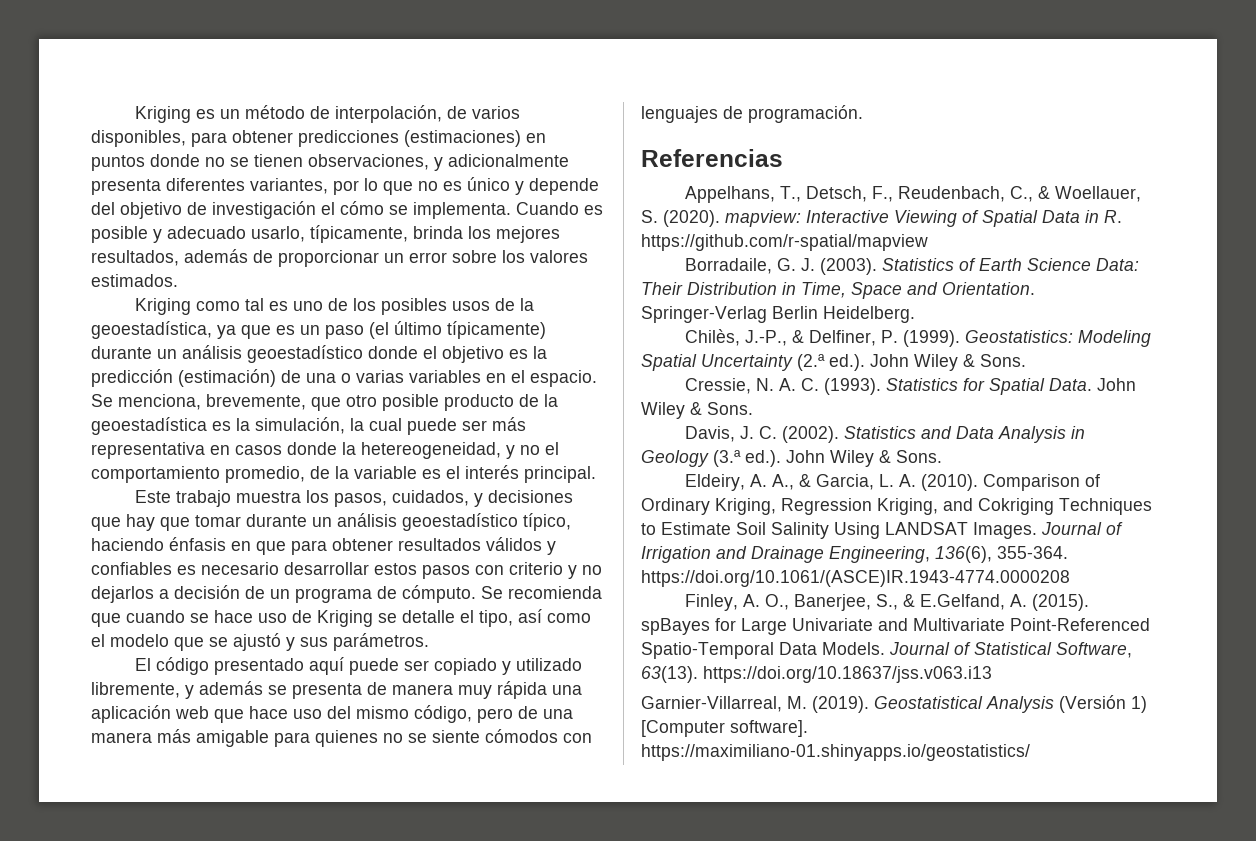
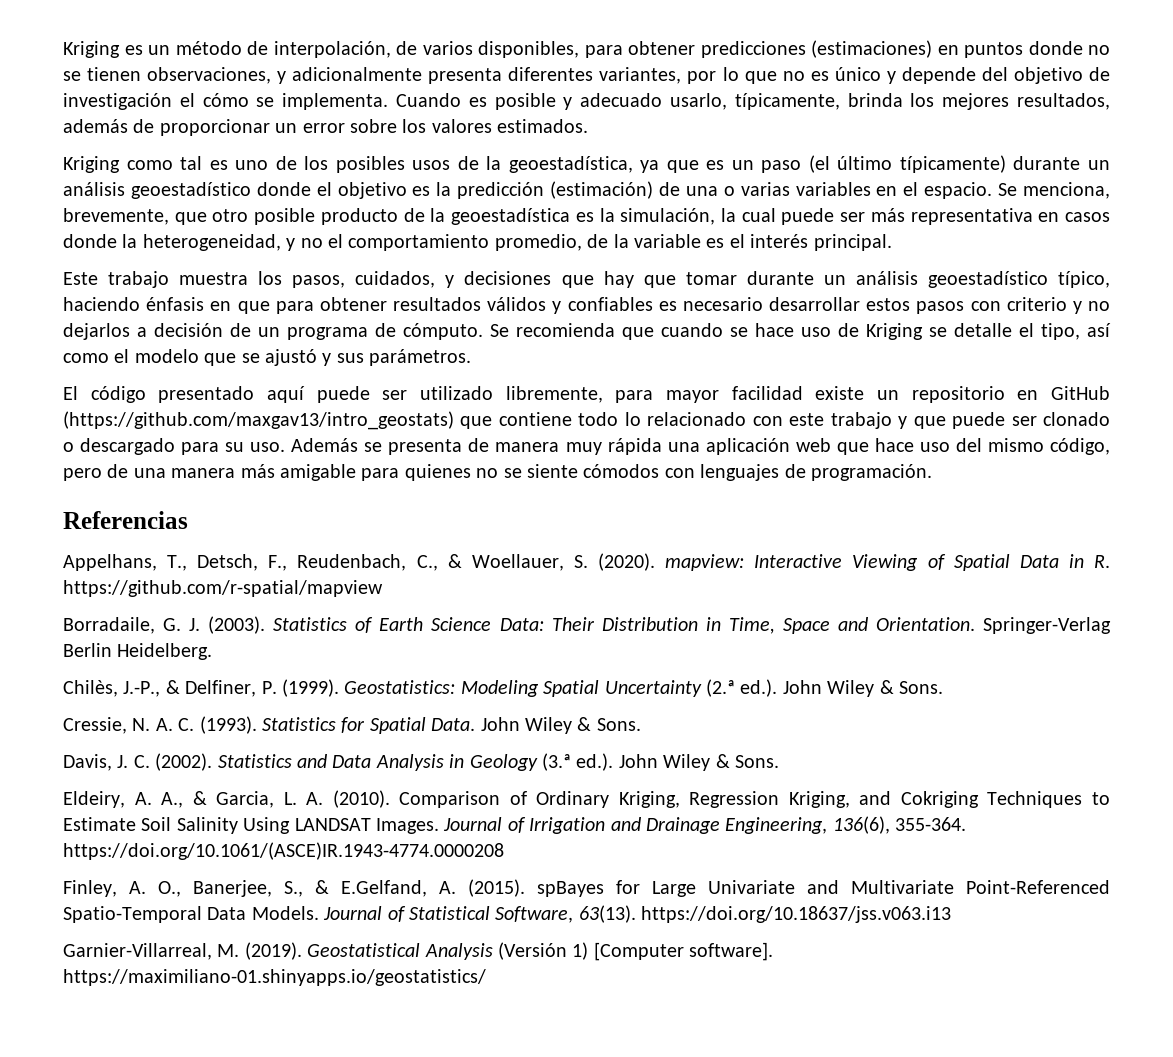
[361,442,501,459] hetereogeneidad, -> [142,234,281,251] heterogeneidad,
[433,658,582,675] [91,681,263,699] copiado y utilizado libremente, y además -> [420,386,1110,403] [63,411,1110,430] [63,438,359,455] utilizado libremente, para mayor facilidad existe un repositorio en GitHub (https://github.com/maxgav13/intro_geostats) que contiene todo lo relacionado con este trabajo y que puede ser clonado o descargado para su uso. Además

